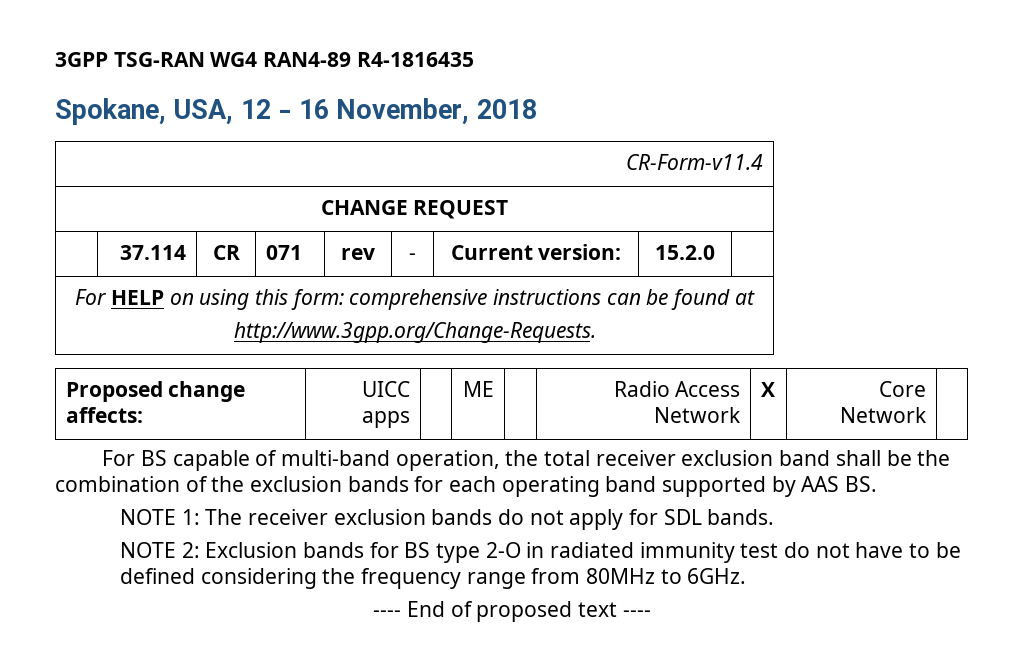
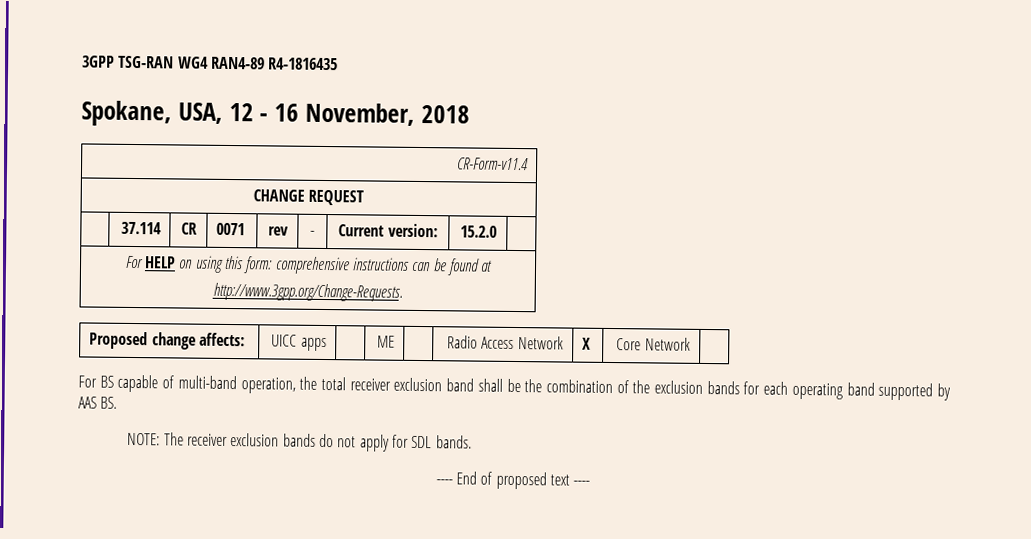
[265,245,302,260] 071 -> [216,222,246,236] 0071
[119,509,200,525] NOTE 1: -> [127,432,161,446] NOTE:
[119,542,961,563] [119,568,747,589] // NOTE 2: Exclusion bands for BS type 2-O in radiated immunity test do not have to be defined considering the frequency range from 80MHz to 6GHz. -> (472, 442) none

